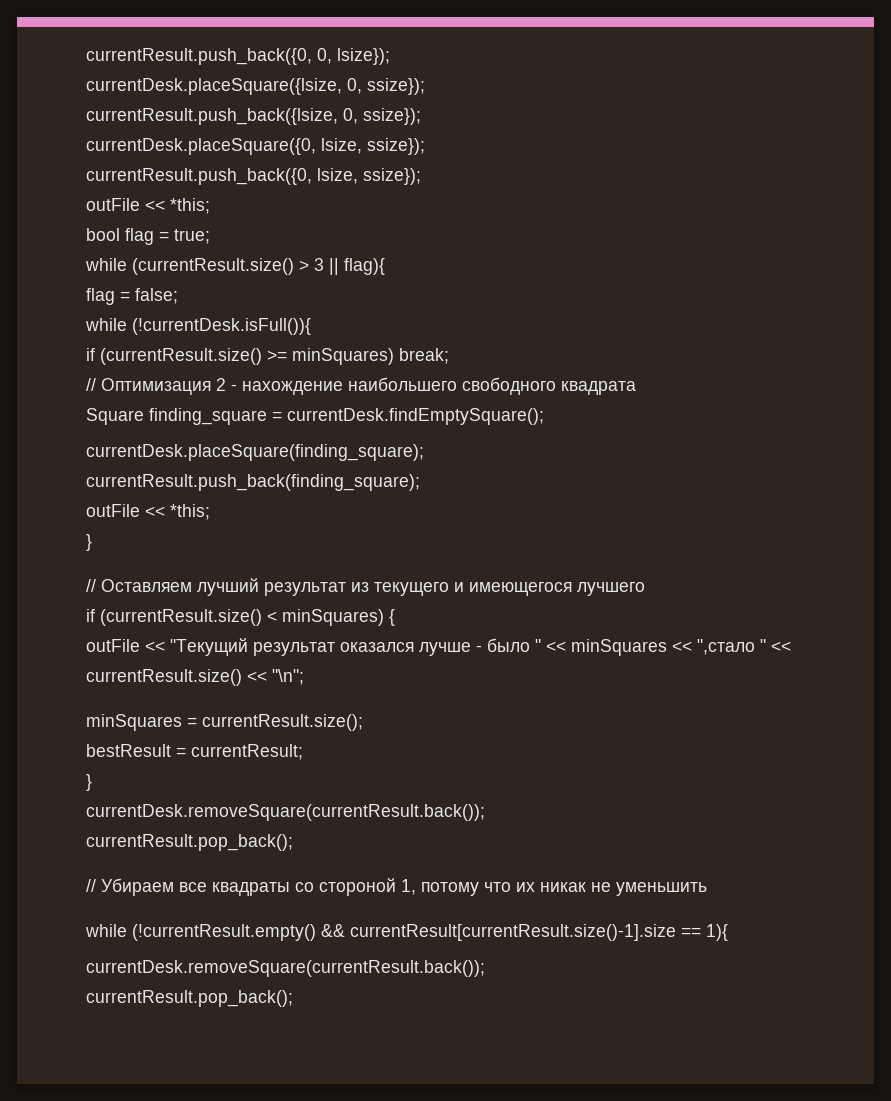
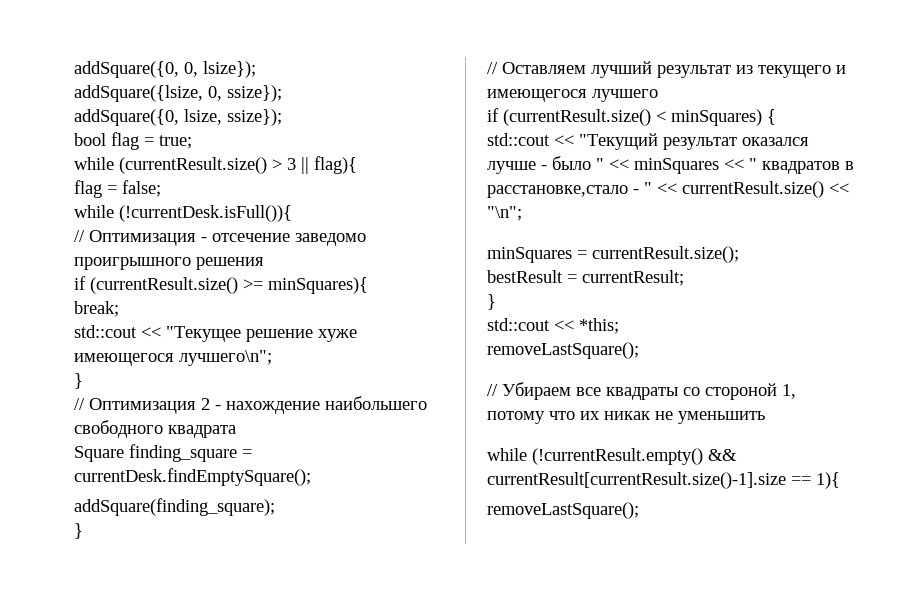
[86,48,312,65] currentResult.push_back({0, -> [74,61,179,78] addSquare({0,
[86,78,425,95] [86,108,421,125] [86,138,425,155] [86,168,421,185] [86,198,210,214] currentDesk.placeSquare({lsize, 0, ssize}); // currentResult.push_back({lsize, 0, ssize}); // currentDesk.placeSquare({0, lsize, ssize}); // currentResult.push_back({0, lsize, ssize}); // outFile << *this; -> [74,85,282,102] [74,109,282,126] addSquare({lsize, 0, ssize}); // addSquare({0, lsize, ssize});
(311, 326) none -> [74,230,366,246] [74,257,264,270] // // Оптимизация - отсечение заведомо проигрышного решения
[292,348,394,365] minSquares) -> [268,277,368,294] minSquares){ //
(449, 356) none -> [74,325,357,342] [74,350,272,366] [74,373,83,389] // std::cout << "Текущее решение хуже имеющегося лучшего\n"; // }
[86,444,424,461] [86,474,420,491] [86,504,210,520] currentDesk.placeSquare(finding_square); // currentResult.push_back(finding_square); // outFile << *this; -> [74,498,275,516] addSquare(finding_square);
[86,639,140,652] outFile -> [487,133,550,146] std::cout
[697,639,755,655] ",стало -> [749,158,854,174] [487,185,639,198] " квадратов в расстановке,стало -
[86,804,485,821] [86,834,293,851] currentDesk.removeSquare(currentResult.back()); // currentResult.pop_back(); -> [487,318,619,334] [487,342,639,359] std::cout << *this; // removeLastSquare();
[86,960,485,977] [86,990,293,1007] currentDesk.removeSquare(currentResult.back()); // currentResult.pop_back(); -> [487,502,639,519] removeLastSquare();

